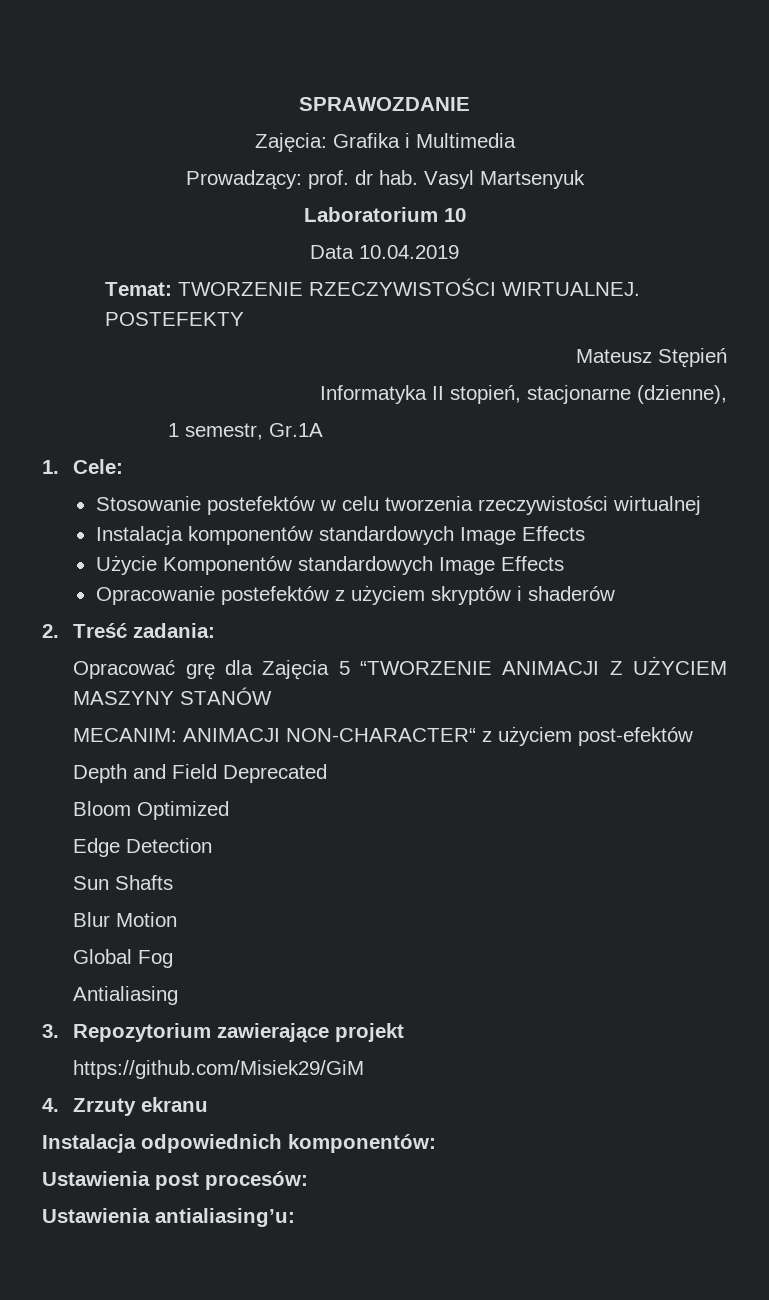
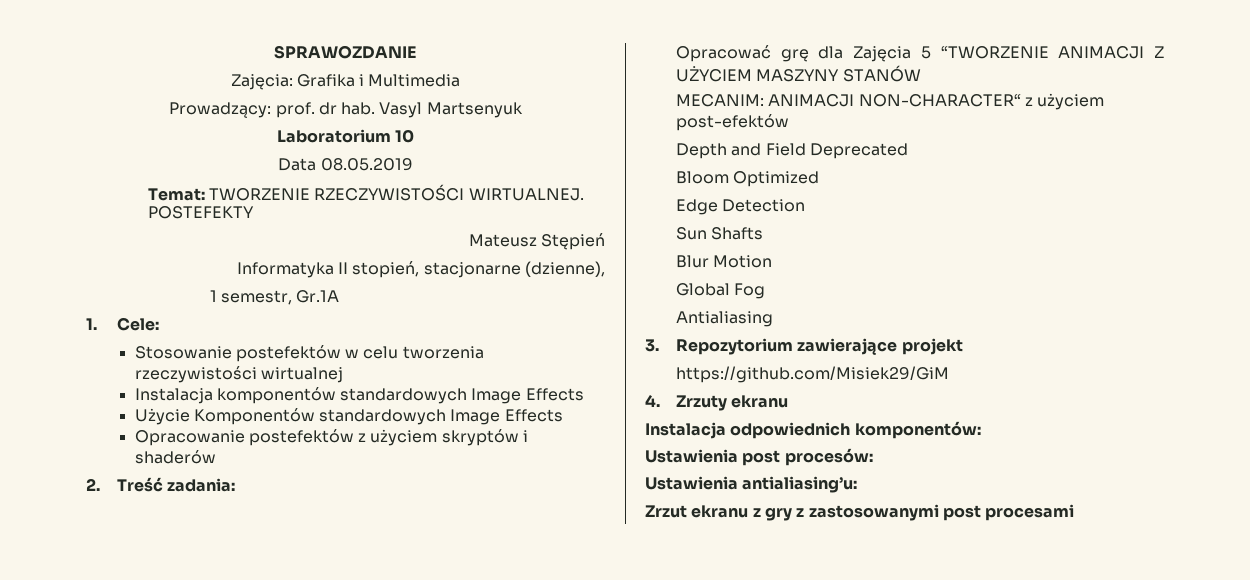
[359,245,459,259] 10.04.2019 -> [320,158,413,171] 08.05.2019
(295, 1217) none -> [645,504,1075,521] // Zrzut ekranu z gry z zastosowanymi post procesami

